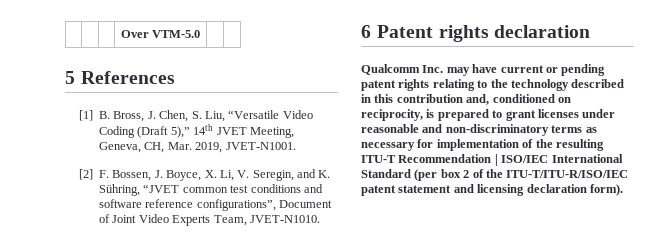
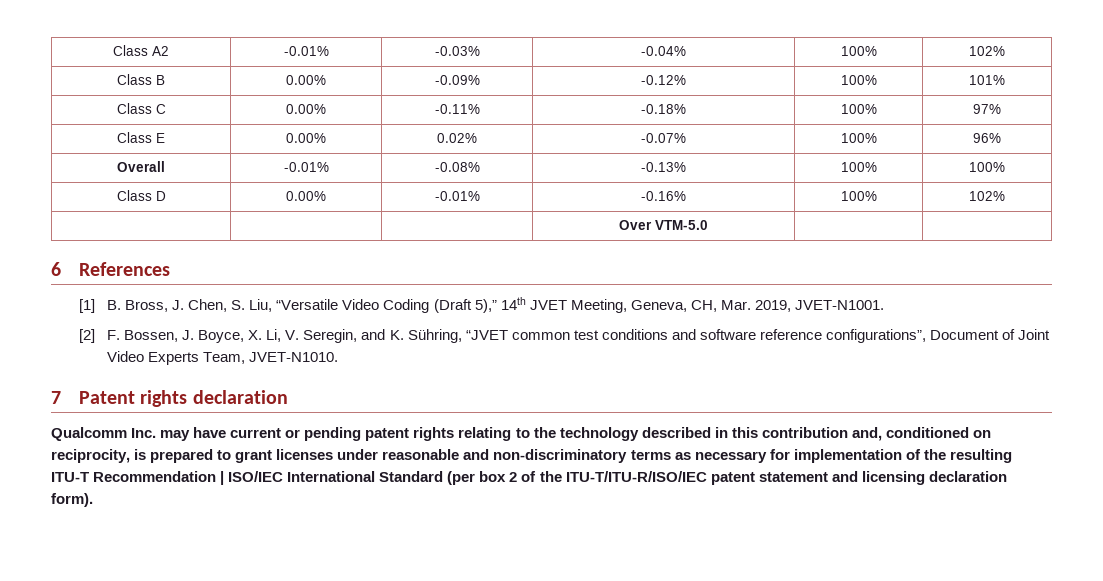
(120, 34) none -> [113,45,169,56] [283,46,329,56] [434,46,480,56] [641,46,686,56] [840,46,877,56] [969,46,1005,56] [117,74,165,85] [286,75,326,85] [434,75,480,85] [641,75,686,85] [840,75,877,85] [969,75,1005,85] [116,103,166,114] [286,104,326,114] [434,104,480,114] [641,104,686,114] [840,104,877,114] [973,104,1001,114] [117,132,165,143] [286,133,326,143] [437,133,477,143] [641,133,686,143] [840,133,877,143] [973,133,1001,143] [117,161,165,172] [283,162,329,172] [434,162,480,172] [641,162,686,172] [840,162,877,172] [969,162,1005,172] [116,190,166,201] [286,191,326,201] [434,191,480,201] [641,191,686,201] [840,191,877,201] [969,191,1005,201] Class A2 | -0.01% | -0.03% | -0.04% | 100% | 102% // Class B | 0.00% | -0.09% | -0.12% | 100% | 101% // Class C | 0.00% | -0.11% | -0.18% | 100% | 97% // Class E | 0.00% | 0.02% | -0.07% | 100% | 96% // Overall | -0.01% | -0.08% | -0.13% | 100% | 100% // Class D | 0.00% | -0.01% | -0.16% | 100% | 102% //
[65,71,75,84] 5 -> [51,262,61,276] 6
[361,25,371,38] 6 -> [51,391,61,404] 7

